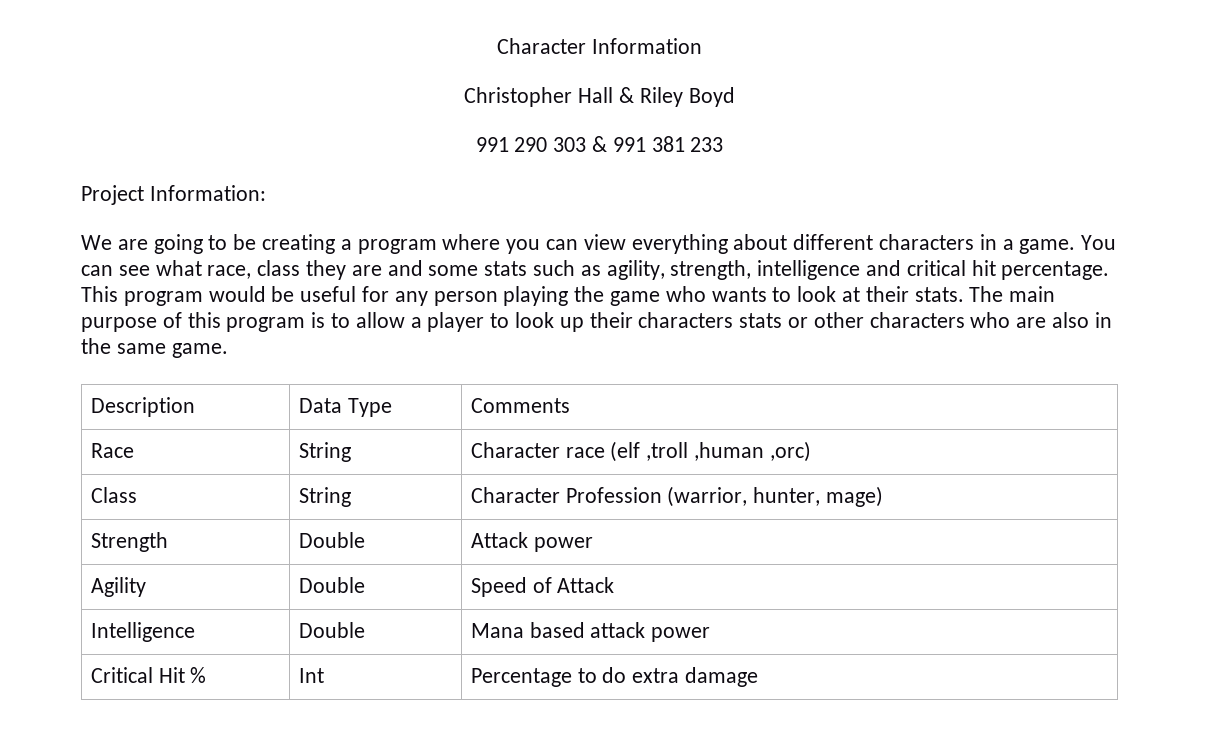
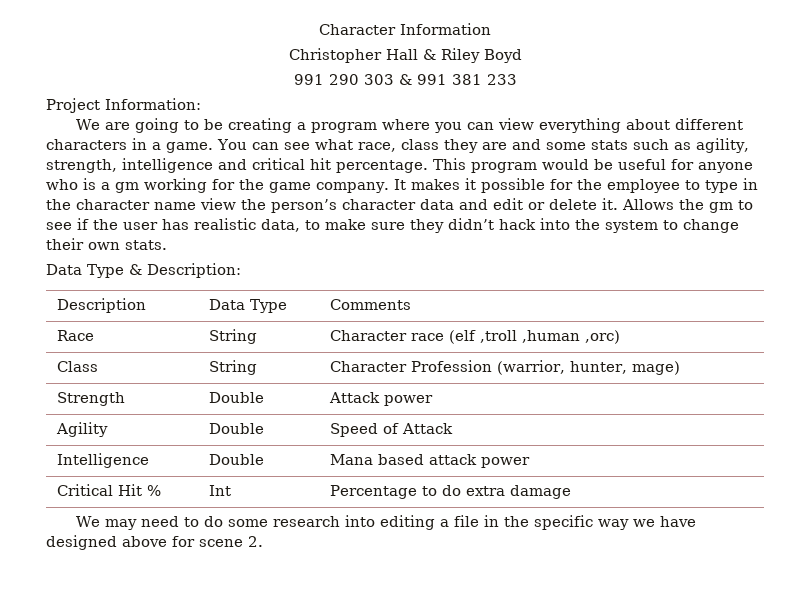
[394,286,1056,306] [81,312,1112,332] [81,338,228,358] any person playing the game who wants to look at their stats. The main purpose of this program is to allow a player to look up their characters stats or other characters who are also in the same game. -> [698,162,753,173] [46,178,758,193] [46,198,753,213] [46,218,739,233] [46,238,167,250] [46,263,241,278] anyone who is a gm working for the game company. It makes it possible for the employee to type in the character name view the person’s character data and edit or delete it. Allows the gm to see if the user has realistic data, to make sure they didn’t hack into the system to change their own stats. // Data Type & Description:
(759, 677) none -> [76,515,697,530] [46,535,263,550] // We may need to do some research into editing a file in the specific way we have designed above for scene 2.

